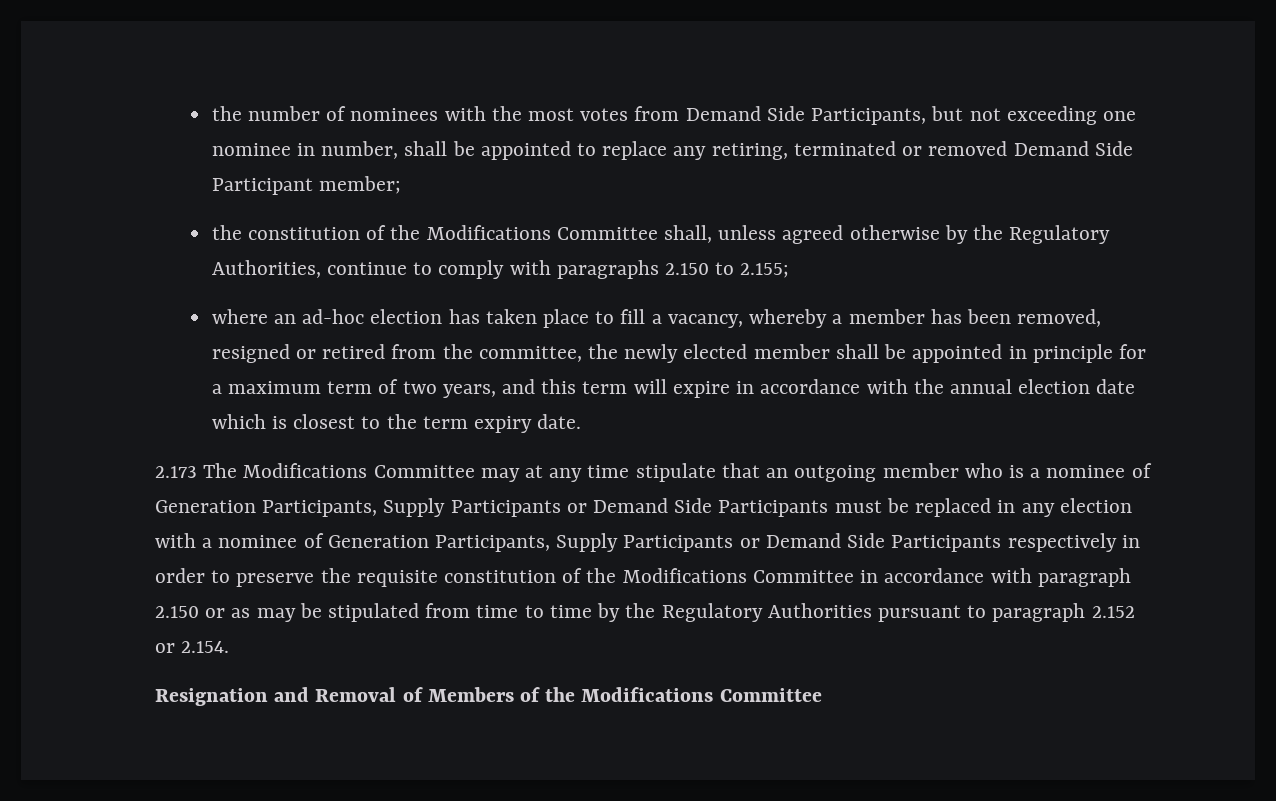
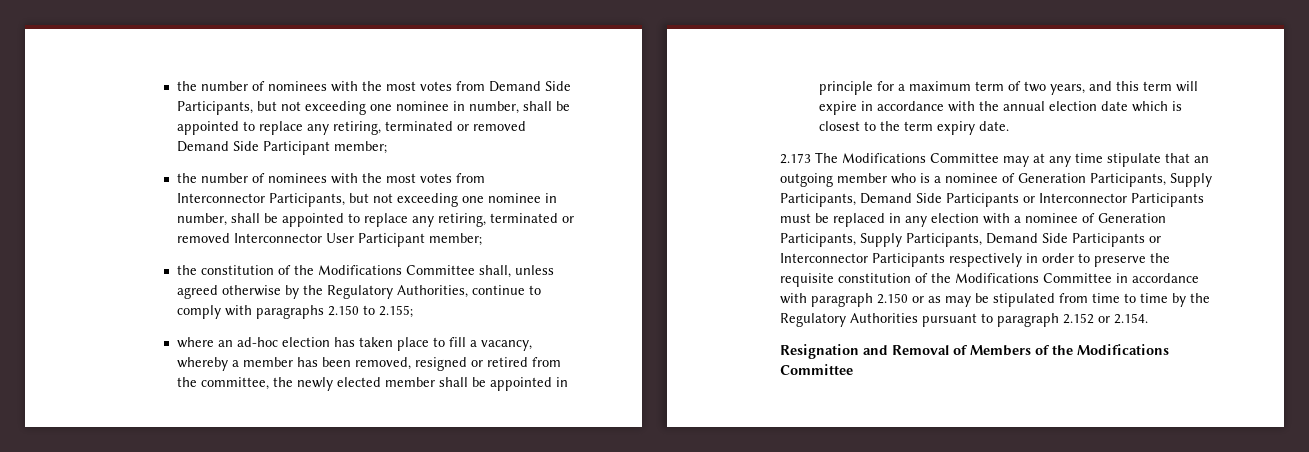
(402, 185) none -> [176,173,485,184] [176,193,557,207] [176,213,574,227] [176,233,482,247] // the number of nominees with the most votes from Interconnector Participants, but not exceeding one nominee in number, shall be appointed to replace any retiring, terminated or removed Interconnector User Participant member;
[450,498,713,517] Participants or Demand Side -> [779,193,1127,207] Participants, Demand Side Participants or Interconnector
[623,533,886,552] Participants or Demand Side -> [905,233,1161,247] [779,253,868,263] Participants, Demand Side Participants or Interconnector

